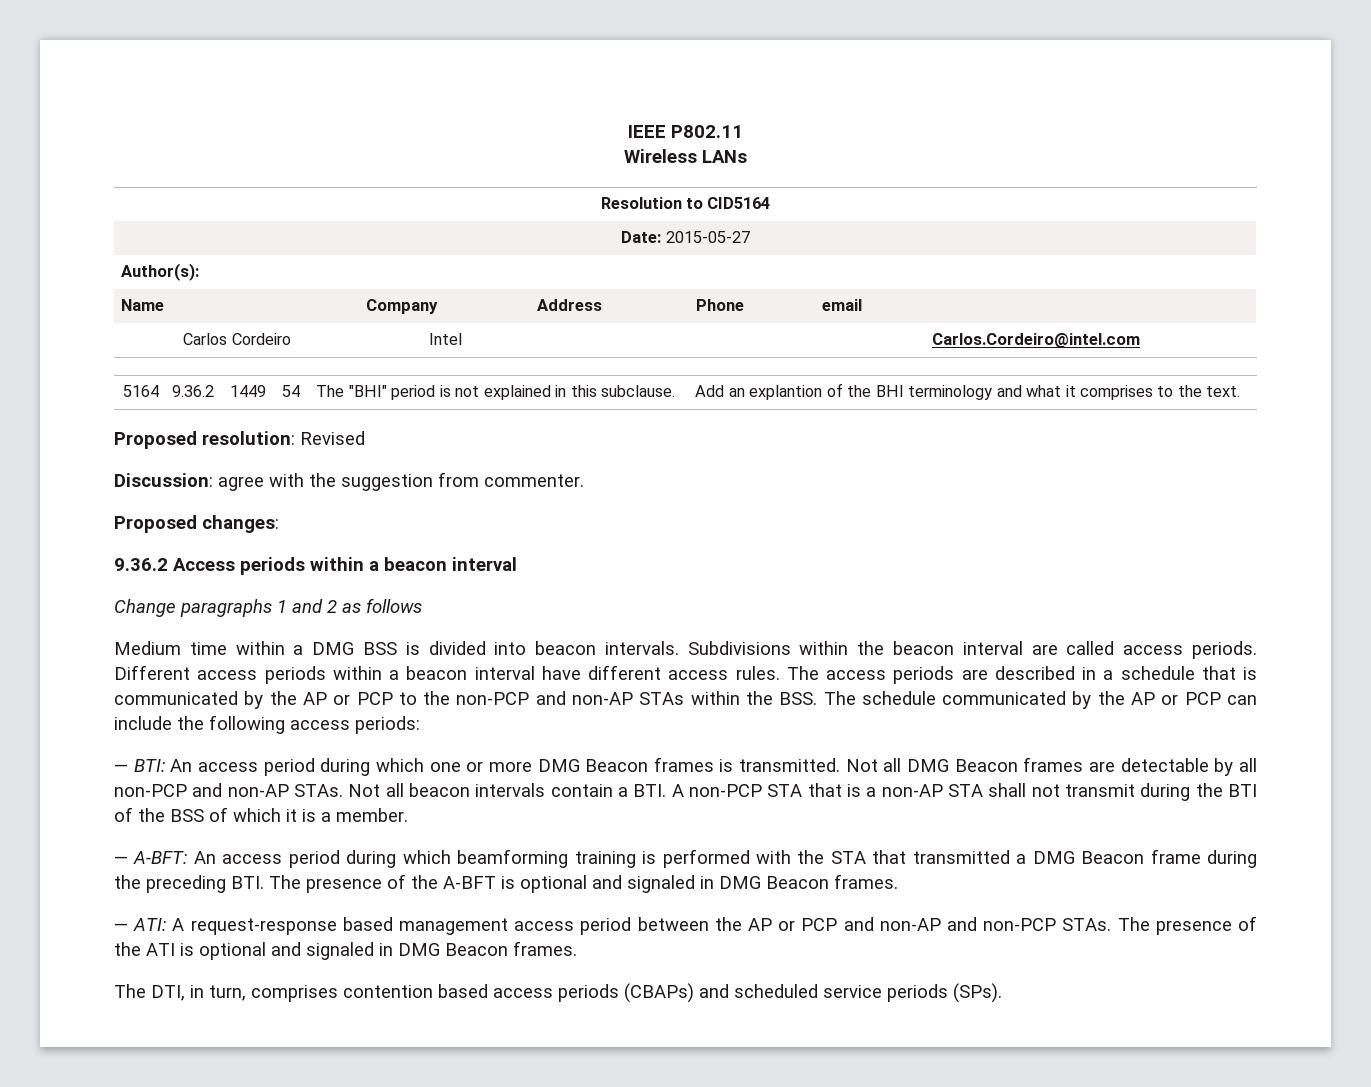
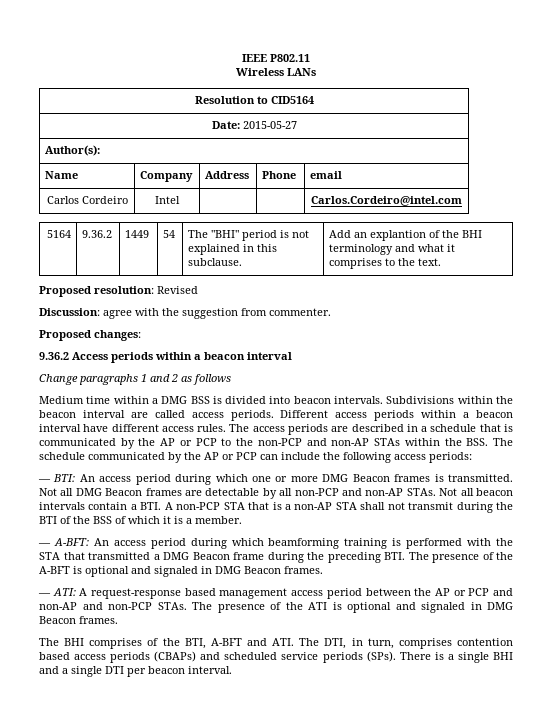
(146, 991) none -> [64,638,320,649] BHI comprises of the BTI, A-BFT and ATI. The
(1002, 993) none -> [399,652,514,663] [39,666,232,677] There is a single BHI and a single DTI per beacon interval.

